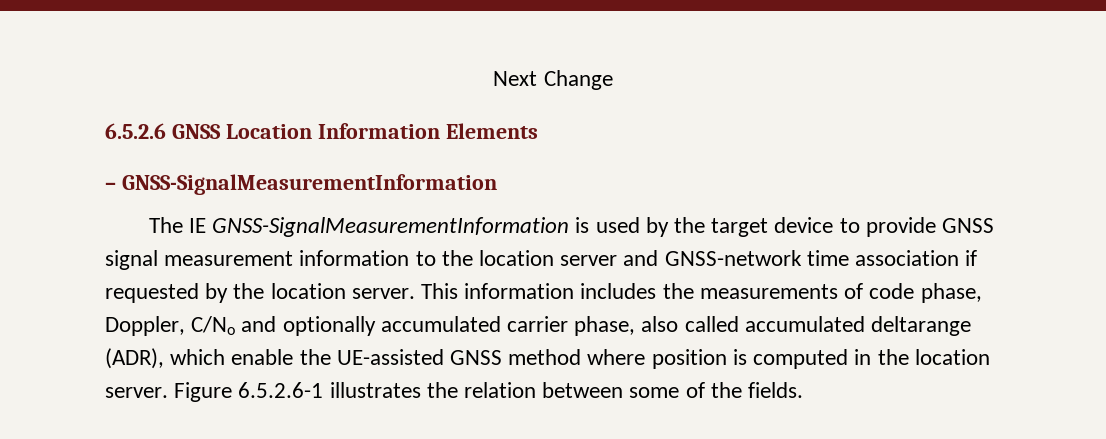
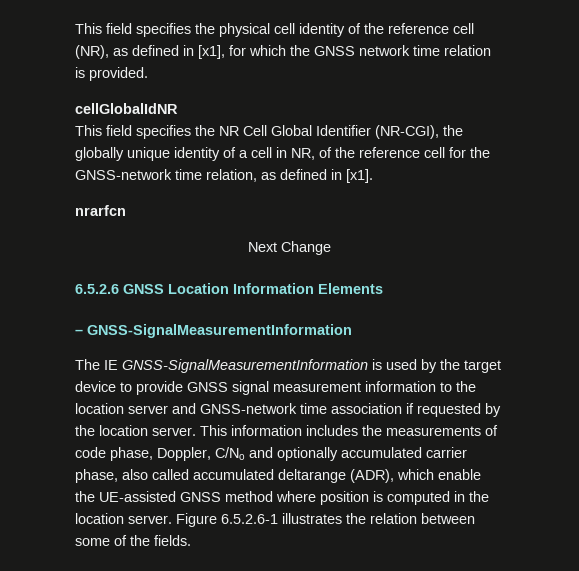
(493, 78) none -> [75,23,474,37] [75,45,491,59] [75,67,148,81] [75,103,178,114] [75,125,463,139] [75,147,490,161] [75,169,373,183] [75,205,126,216] This field specifies the physical cell identity of the reference cell (NR), as defined in [x1], for which the GNSS network time relation is provided. // cellGlobalIdNR // This field specifies the NR Cell Global Identifier (NR-CGI), the globally unique identity of a cell in NR, of the reference cell for the GNSS-network time relation, as defined in [x1]. // nrarfcn //

